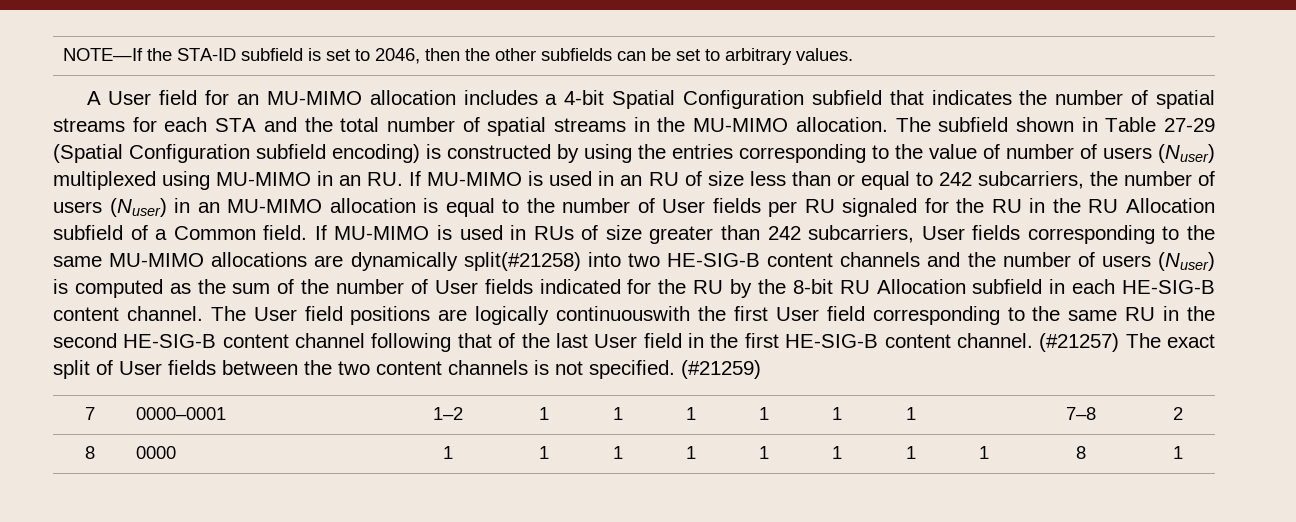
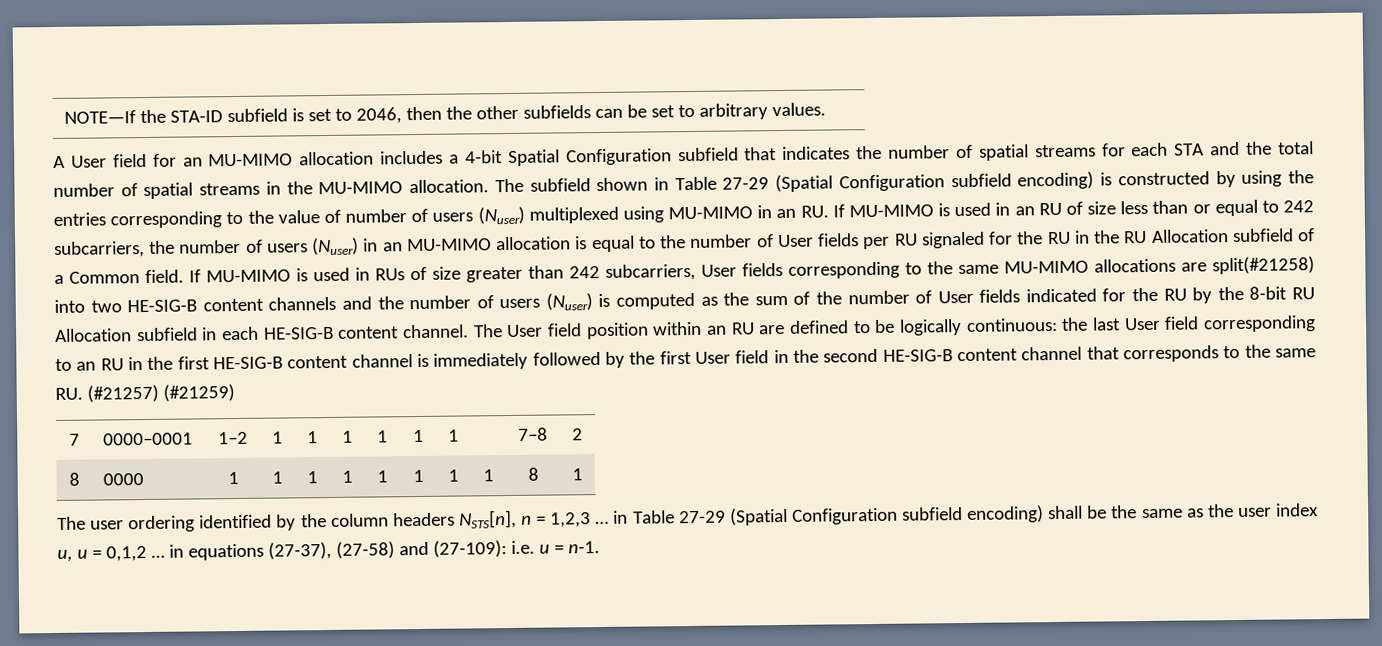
[350,252,458,271] dynamically -> (1207, 267) none
[350,306,1156,325] positions are logically continuouswith the first User field corresponding to the same RU -> [585,315,1316,340] [55,350,770,371] position within an RU are defined to be logically continuous: the last User field corresponding to an RU in the first HE-SIG-B content channel is immediately followed by the first User field
[371,333,1215,352] [53,360,675,379] following that of the last User field in the first HE-SIG-B content channel. (#21257) The exact split of User fields between the two content channels is not specified. -> [1086,344,1316,363] [55,384,159,403] that corresponds to the same RU. (#21257)
(1183, 452) none -> [57,503,1319,533] [57,540,600,562] // The user ordering identified by the column headers NSTS[n], n = 1,2,3 … in Table 27-29 (Spatial Configuration subfield encoding) shall be the same as the user index u, u = 0,1,2 … in equations (27-37), (27-58) and (27-109): i.e. u = n-1.

